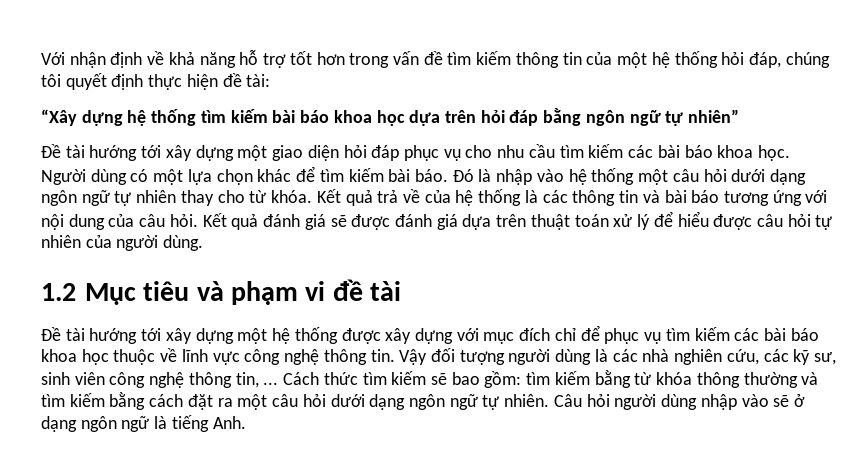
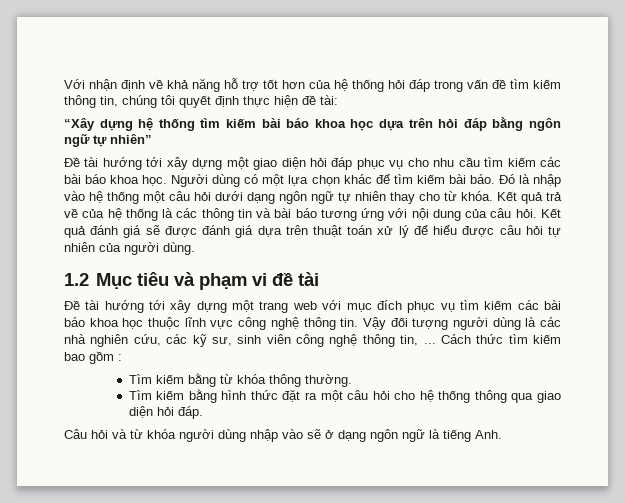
(345, 58) none -> [309,79,430,92] của hệ thống hỏi đáp
[562,51,781,68] tin của một hệ thống hỏi đáp, -> [100,96,118,107] tin,
[272,327,453,344] hệ thống được xây dựng -> [259,301,317,313] trang web
[554,325,600,341] chỉ để -> (402, 305) none
[160,348,178,362] về -> (181, 323) none
[430,371,551,388] sẽ bao gồm: tìm -> [64,351,122,364] [128,374,152,384] bao gồm : // Tìm
[743,372,819,388] [41,392,184,410] thường và tìm kiếm bằng cách -> [304,374,352,387] [128,389,278,403] thường. // Tìm kiếm bằng hình thức
[330,394,610,410] dưới dạng ngôn ngữ tự nhiên. Câu hỏi -> [394,390,561,403] [128,406,203,419] [64,429,176,439] cho hệ thống thông qua giao diện hỏi đáp. // Câu hỏi và từ khóa

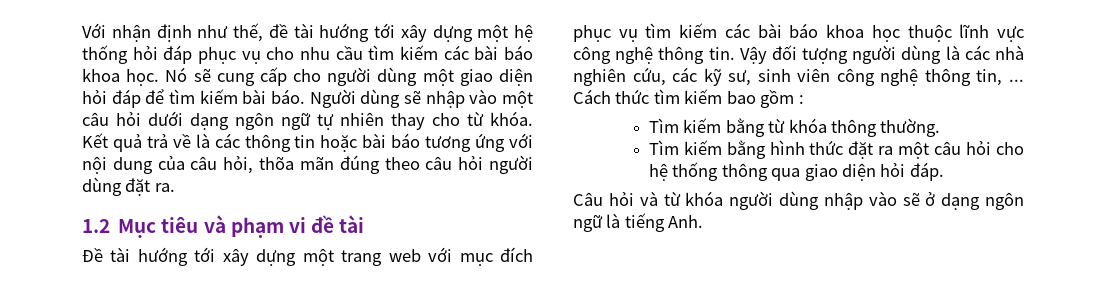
[149,78,561,92] [64,95,338,108] [64,117,562,131] [64,134,152,147] [64,157,306,170] về khả năng hỗ trợ tốt hơn của hệ thống hỏi đáp trong vấn đề tìm kiếm thông tin, chúng tôi quyết định thực hiện đề tài: // “Xây dựng hệ thống tìm kiếm bài báo khoa học dựa trên hỏi đáp bằng ngôn ngữ tự nhiên” // Đề tài hướng tới xây dựng một giao diện -> [197,23,533,42] [82,45,128,64] như thế, đề tài hướng tới xây dựng một hệ thống
[171,174,372,187] Người dùng có một lựa chọn khác -> [165,67,533,86] [82,89,141,108] Nó sẽ cung cấp cho người dùng một giao diện hỏi đáp
[498,174,561,187] [64,191,139,204] Đó là nhập vào hệ thống -> [309,89,498,108] Người dùng sẽ nhập vào
[82,208,158,221] của hệ thống -> (191, 140) none
[256,208,272,218] và -> [320,135,358,152] hoặc
[515,208,561,218] [64,225,562,238] [64,242,195,255] hỏi. Kết quả đánh giá sẽ được đánh giá dựa trên thuật toán xử lý để hiểu được câu hỏi tự nhiên của người dùng. -> [223,155,533,174] [82,177,175,196] hỏi, thõa mãn đúng theo câu hỏi người dùng đặt ra.

